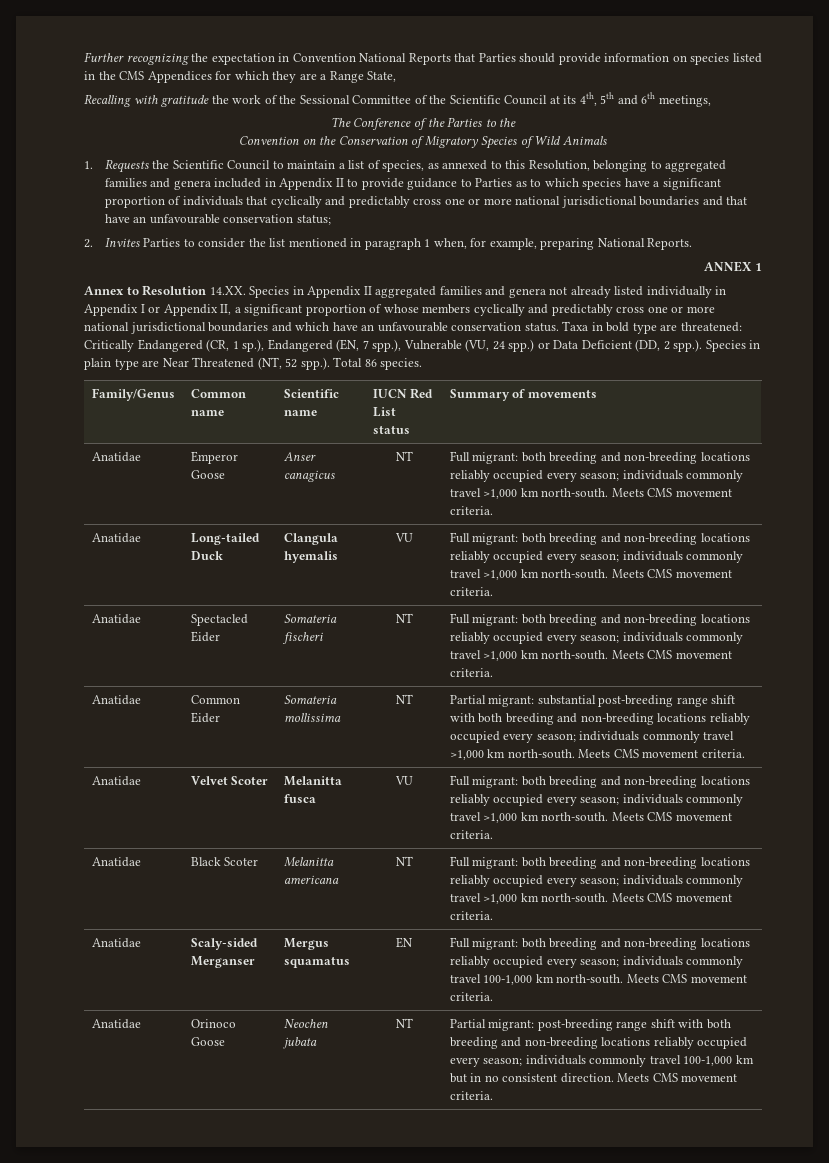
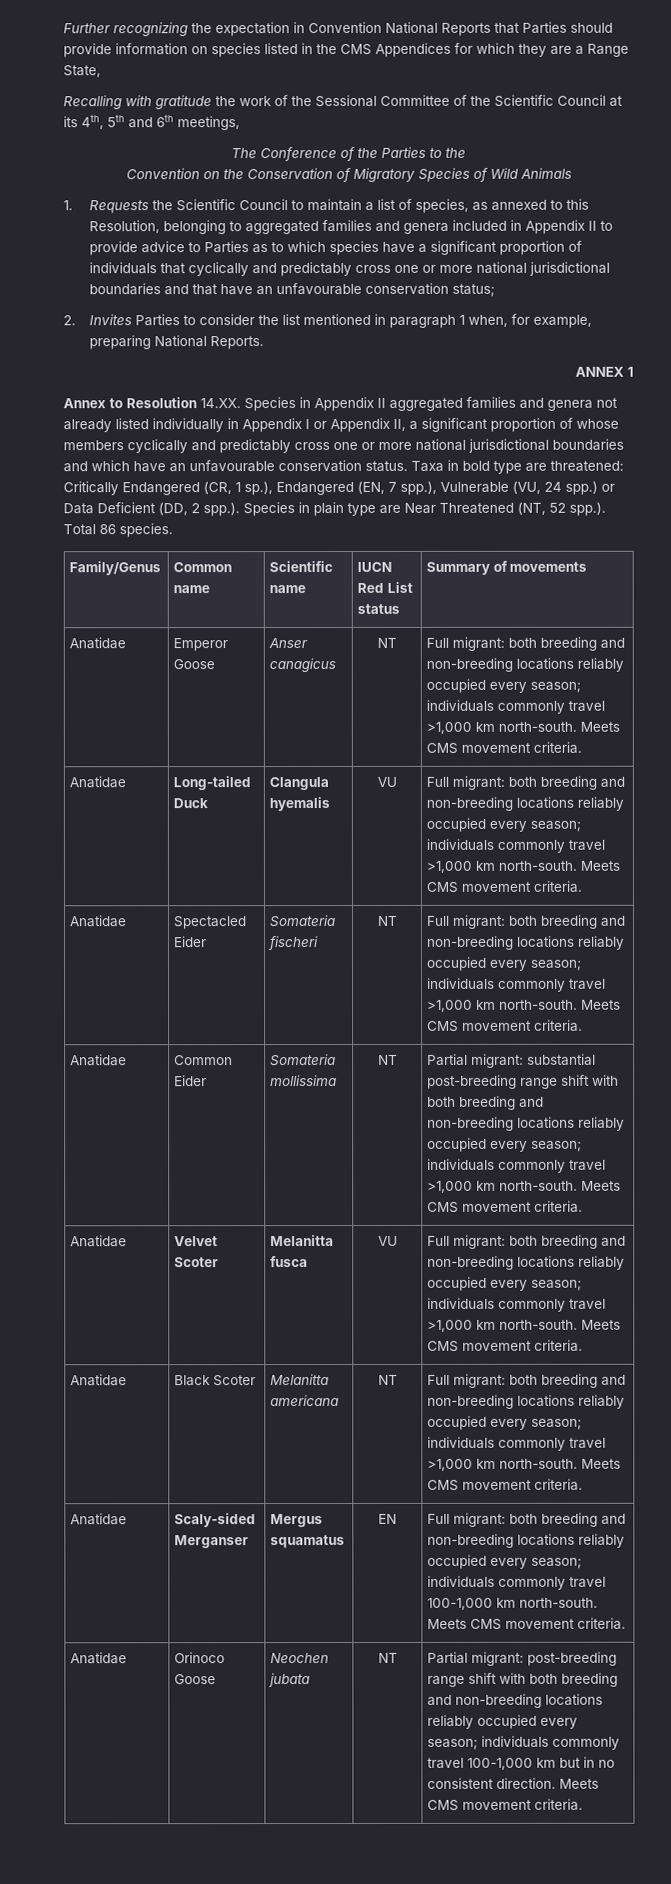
[407,178,458,190] guidance -> [141,241,186,254] advice

